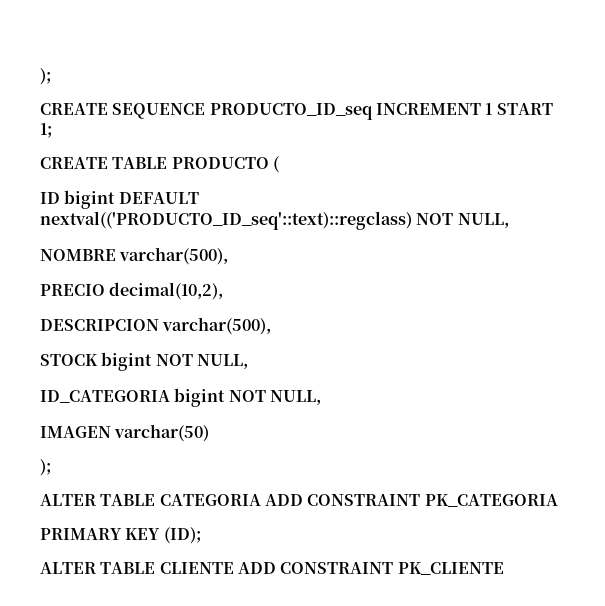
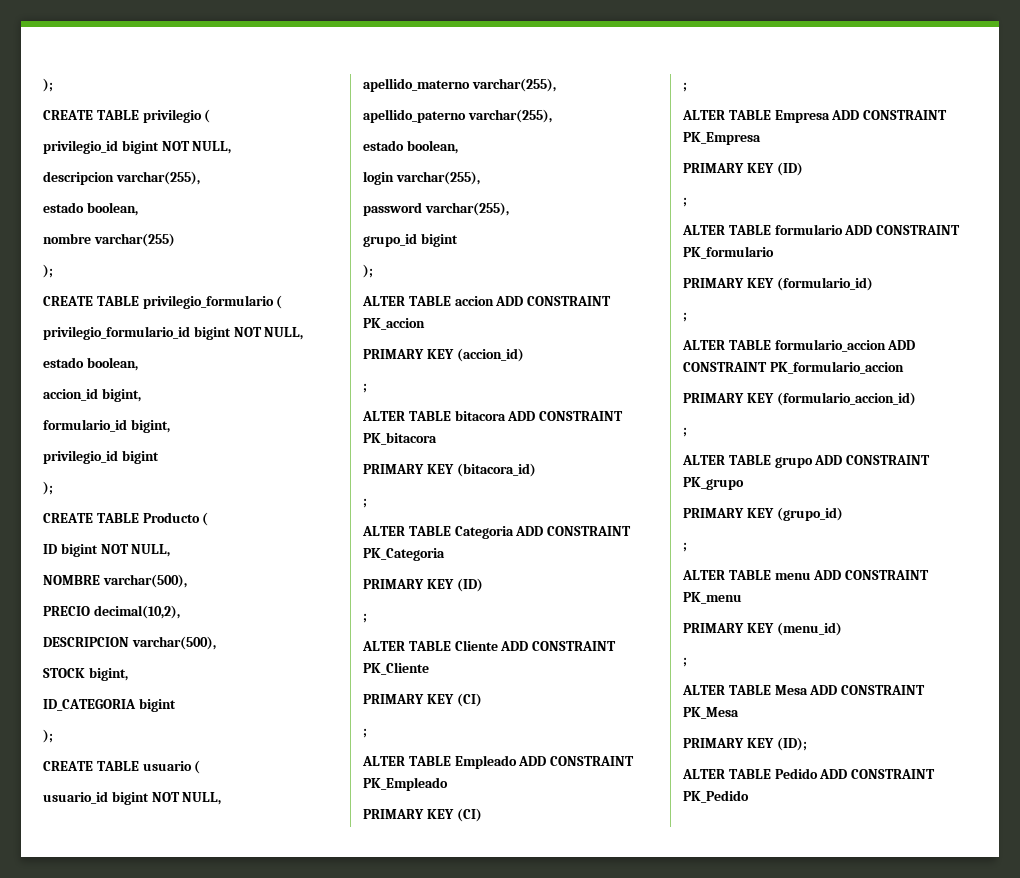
[40,68,51,85] [40,103,553,120] [40,123,52,138] [40,157,269,169] ); // CREATE SEQUENCE PRODUCTO_ID_seq INCREMENT 1 START 1; // CREATE TABLE PRODUCTO -> [43,78,53,92] [43,109,211,123] [43,140,232,154] [43,171,200,185] [43,202,138,216] [43,233,175,247] [43,264,53,278] [43,295,283,309] [43,326,304,340] [43,357,138,371] [43,388,141,402] [43,419,170,433] [43,450,159,464] [43,481,53,495] [43,512,200,523] ); // CREATE TABLE privilegio ( // privilegio_id bigint NOT NULL, // descripcion varchar(255), // estado boolean, // nombre varchar(255) // ); // CREATE TABLE privilegio_formulario ( // privilegio_formulario_id bigint NOT NULL, // estado boolean, // accion_id bigint, // formulario_id bigint, // privilegio_id bigint // ); // CREATE TABLE Producto
[118,192,199,204] [40,211,412,230] DEFAULT nextval(('PRODUCTO_ID_seq'::text)::regclass) -> (98, 550) none
[101,352,248,371] [40,388,321,407] [40,424,210,442] bigint NOT NULL, // ID_CATEGORIA bigint NOT NULL, // IMAGEN varchar(50) -> [88,667,128,681] [43,698,176,712] [43,729,53,743] [43,760,201,774] [43,791,222,805] [363,78,556,92] [363,109,552,123] [363,140,458,154] [363,171,480,185] [363,202,509,216] [363,233,458,247] bigint, // ID_CATEGORIA bigint // ); // CREATE TABLE usuario ( // usuario_id bigint NOT NULL, // apellido_materno varchar(255), // apellido_paterno varchar(255), // estado boolean, // login varchar(255), // password varchar(255), // grupo_id bigint
[159,494,558,507] CATEGORIA ADD CONSTRAINT PK_CATEGORIA -> [454,296,612,306] [363,318,425,330] [363,348,524,362] [363,383,367,393] [362,410,624,421] [363,432,437,445] [363,463,536,477] [363,498,367,508] [362,526,632,539] [363,548,445,561] [363,578,483,592] [363,613,367,623] [362,640,617,651] [363,662,429,675] [363,693,482,707] [363,728,367,738] [362,755,635,769] [363,777,448,791] [363,808,482,822] [683,82,687,92] [682,110,948,123] [683,132,761,145] [683,162,803,176] [683,197,687,207] [682,224,961,235] [683,246,774,259] [683,277,873,291] [683,312,687,322] [682,339,916,352] [683,361,904,374] [683,392,916,406] [683,427,687,437] [682,455,931,468] [683,477,744,490] [683,507,843,521] [683,542,687,552] [682,570,930,580] [683,592,742,604] [683,622,842,636] [683,657,687,667] [682,685,926,695] [683,707,739,719] accion ADD CONSTRAINT PK_accion // PRIMARY KEY (accion_id) // ; // ALTER TABLE bitacora ADD CONSTRAINT PK_bitacora // PRIMARY KEY (bitacora_id) // ; // ALTER TABLE Categoria ADD CONSTRAINT PK_Categoria // PRIMARY KEY (ID) // ; // ALTER TABLE Cliente ADD CONSTRAINT PK_Cliente // PRIMARY KEY (CI) // ; // ALTER TABLE Empleado ADD CONSTRAINT PK_Empleado // PRIMARY KEY (CI) // ; // ALTER TABLE Empresa ADD CONSTRAINT PK_Empresa // PRIMARY KEY (ID) // ; // ALTER TABLE formulario ADD CONSTRAINT PK_formulario // PRIMARY KEY (formulario_id) // ; // ALTER TABLE formulario_accion ADD CONSTRAINT PK_formulario_accion // PRIMARY KEY (formulario_accion_id) // ; // ALTER TABLE grupo ADD CONSTRAINT PK_grupo // PRIMARY KEY (grupo_id) // ; // ALTER TABLE menu ADD CONSTRAINT PK_menu // PRIMARY KEY (menu_id) // ; // ALTER TABLE Mesa ADD CONSTRAINT PK_Mesa
[159,562,504,575] CLIENTE ADD CONSTRAINT PK_CLIENTE -> [774,768,936,779] [683,790,749,803] Pedido ADD CONSTRAINT PK_Pedido

